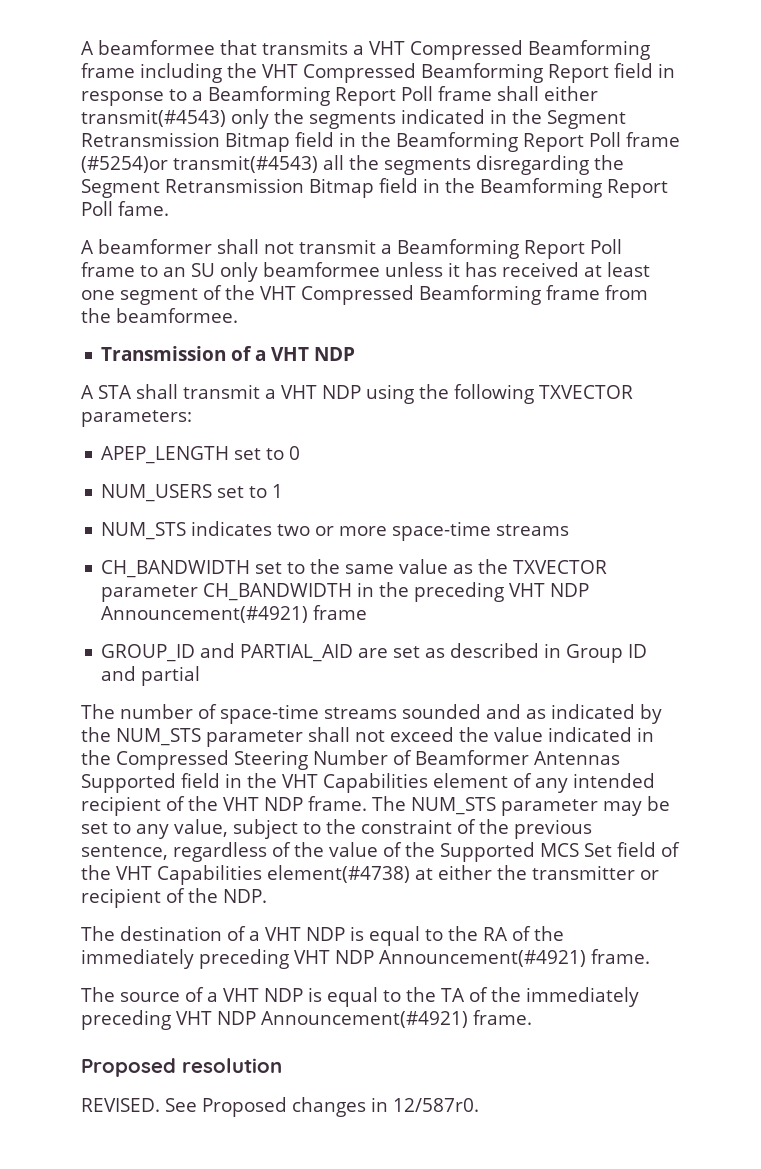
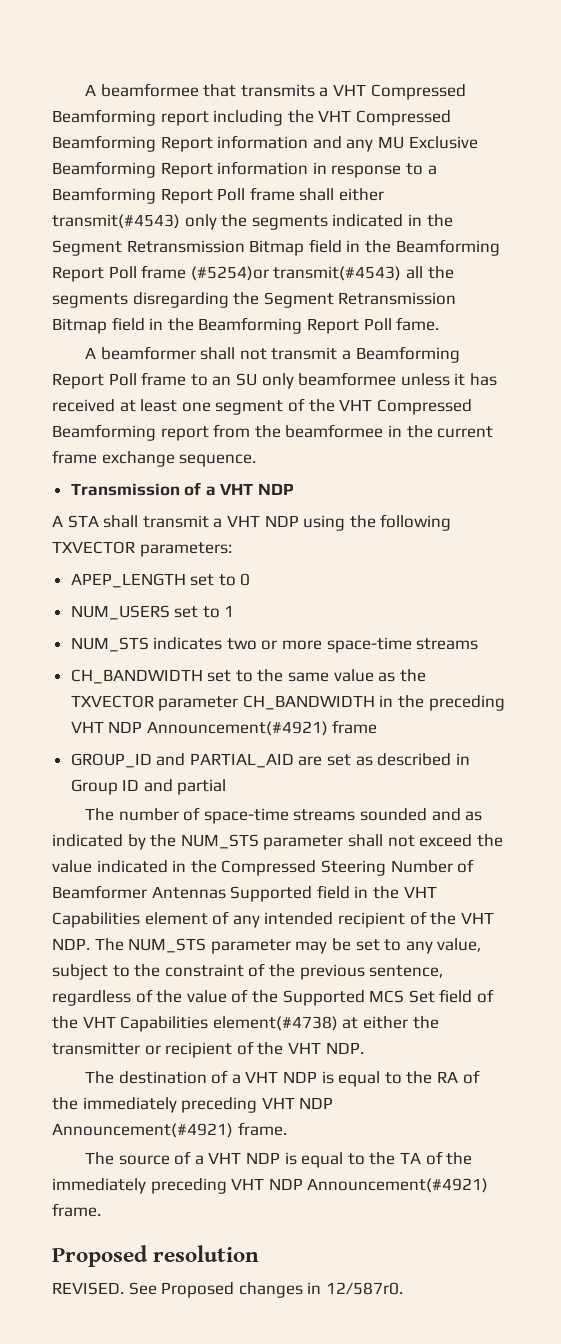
[81,63,135,78] frame -> [160,111,209,126] report
[614,63,653,78] field -> [217,135,478,152] [52,161,309,178] information and any MU Exclusive Beamforming Report information
[546,285,600,300] frame -> [160,426,209,441] report
[116,308,238,323] beamformee. -> [285,424,494,438] [52,450,257,467] beamformee in the current frame exchange sequence.
[264,796,367,811] NDP frame. -> [52,938,90,950] NDP.
(218, 895) none -> [287,1042,321,1054] VHT

